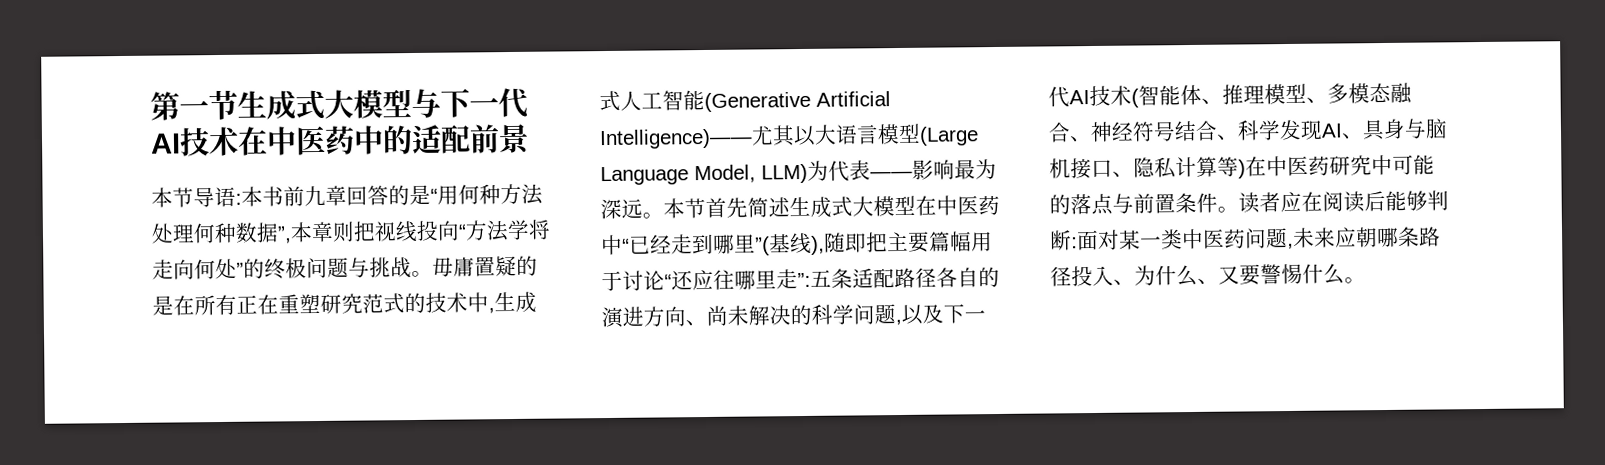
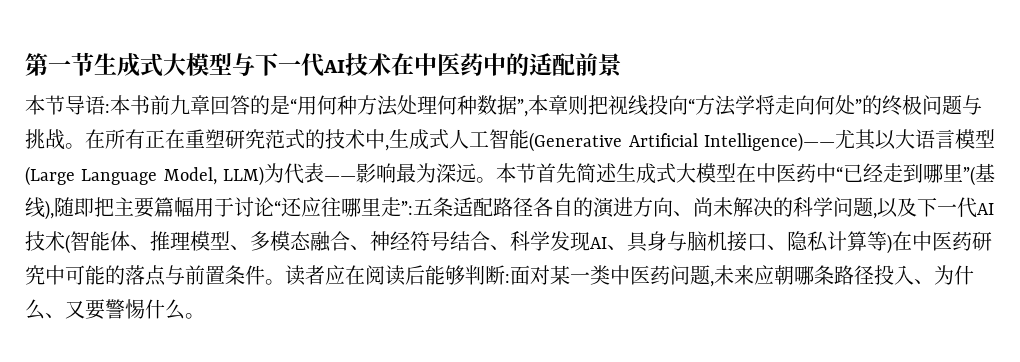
[432,255,538,277] [152,295,174,316] 毋庸置疑的是 -> (85, 146) none

